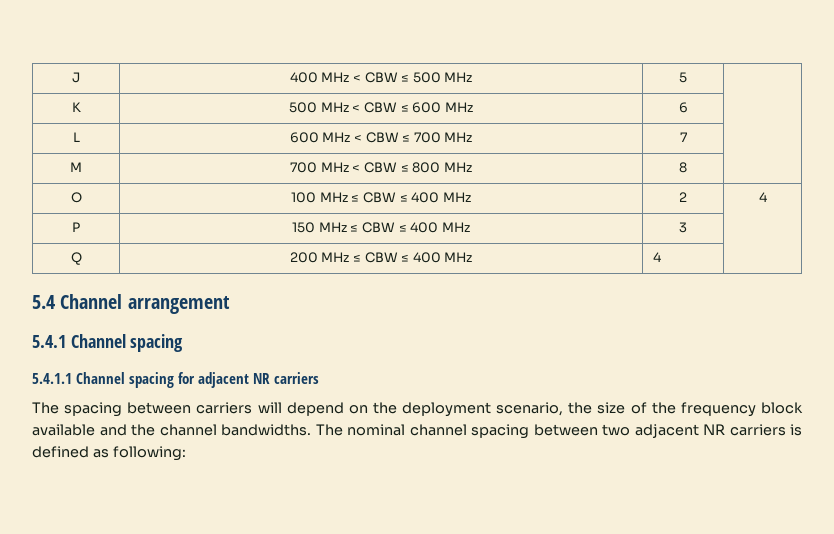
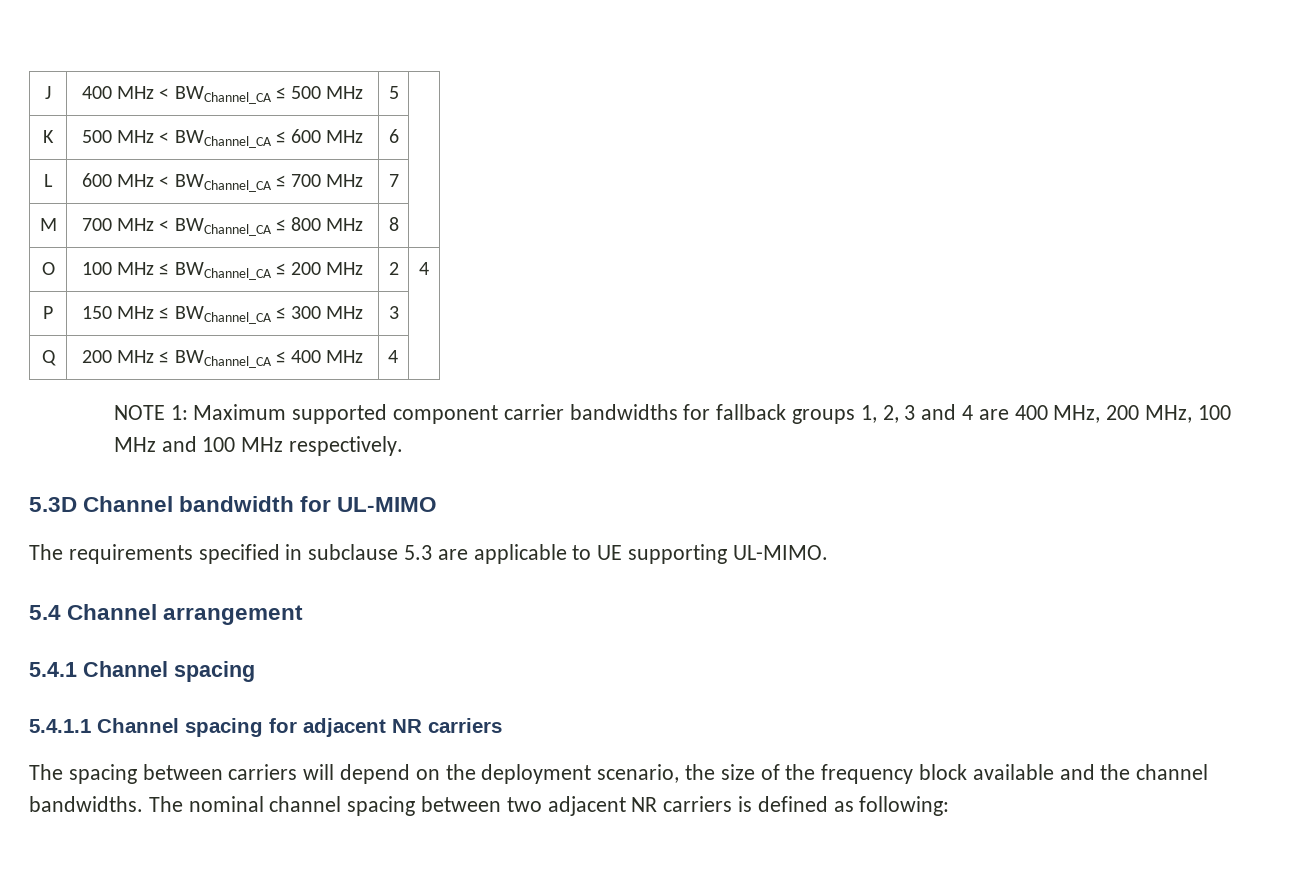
[364,72,398,83] CBW -> [174,86,272,104] BWChannel_CA
[363,102,397,113] CBW -> [174,130,272,148] BWChannel_CA
[365,132,399,143] CBW -> [174,174,272,192] BWChannel_CA
[363,162,397,173] CBW -> [174,218,272,236] BWChannel_CA
[362,192,440,203] CBW ≤ 400 -> [174,262,322,280] BWChannel_CA ≤ 200
[361,222,439,233] CBW ≤ 400 -> [174,306,322,324] BWChannel_CA ≤ 300
[364,252,398,263] CBW -> [174,350,272,368] BWChannel_CA
(662, 257) none -> [113,404,1231,424] [113,436,403,456] [29,496,438,512] [29,544,828,564] // NOTE 1: Maximum supported component carrier bandwidths for fallback groups 1, 2, 3 and 4 are 400 MHz, 200 MHz, 100 MHz and 100 MHz respectively. // 5.3D Channel bandwidth for UL-MIMO // The requirements specified in subclause 5.3 are applicable to UE supporting UL-MIMO.

